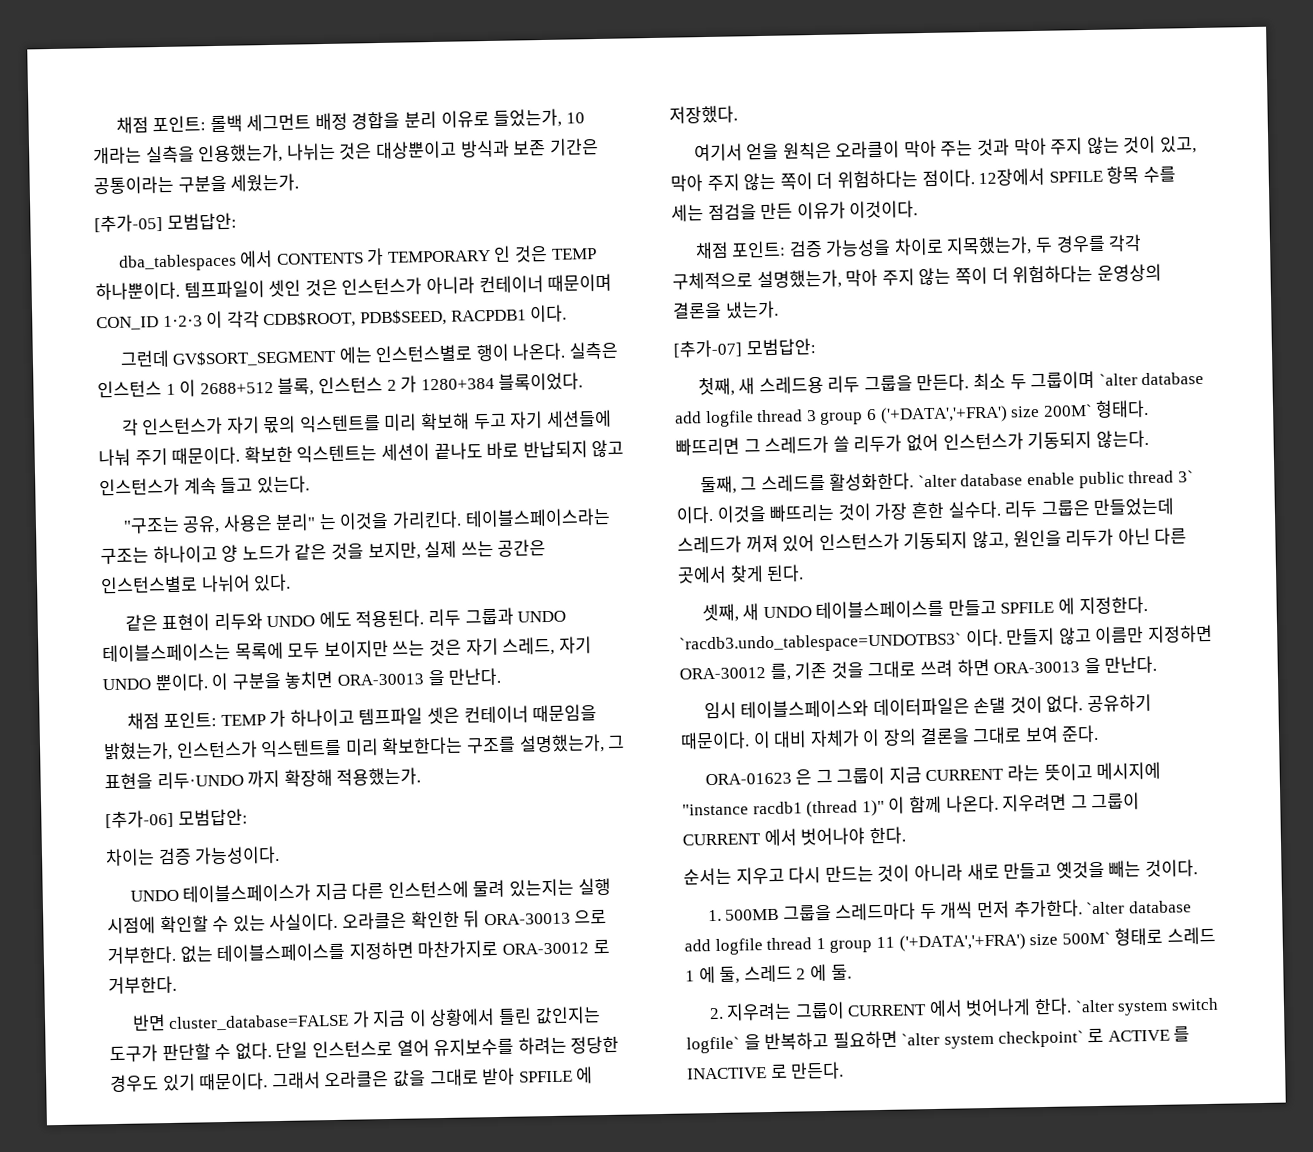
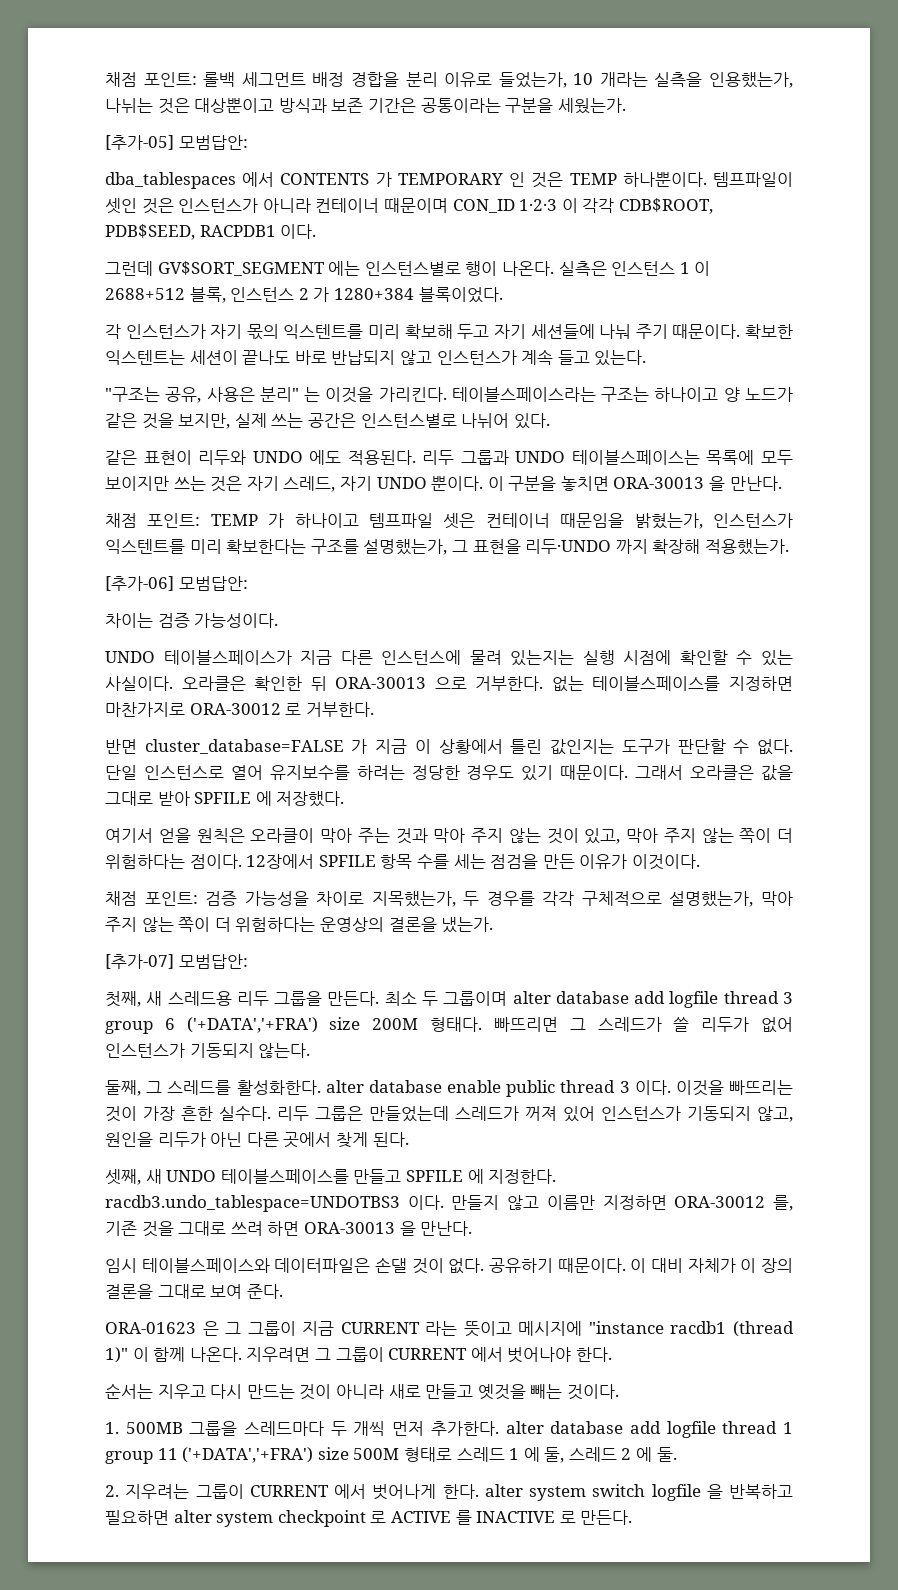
[1098,373,1138,386] `alter -> [512,991,551,1004] alter
[1042,403,1093,417] 200M` -> [372,1018,419,1030] 200M
[917,474,957,488] `alter -> [325,1080,364,1093] alter
[1177,470,1194,483] 3` -> [619,1081,630,1093] 3
[679,632,962,654] `racdb3.undo_tablespace=UNDOTBS3` -> [105,1195,400,1212] racdb3.undo_tablespace=UNDOTBS3
[1086,901,1126,915] `alter -> [505,1421,544,1434] alter
[1061,931,1111,945] 500M` -> [353,1448,400,1460] 500M
[1074,999,1115,1013] `alter -> [484,1484,523,1497] alter
[686,1036,740,1054] logfile` -> [651,1484,701,1501] logfile
[901,1030,1084,1049] `alter system checkpoint` -> [173,1510,366,1527] alter system checkpoint

